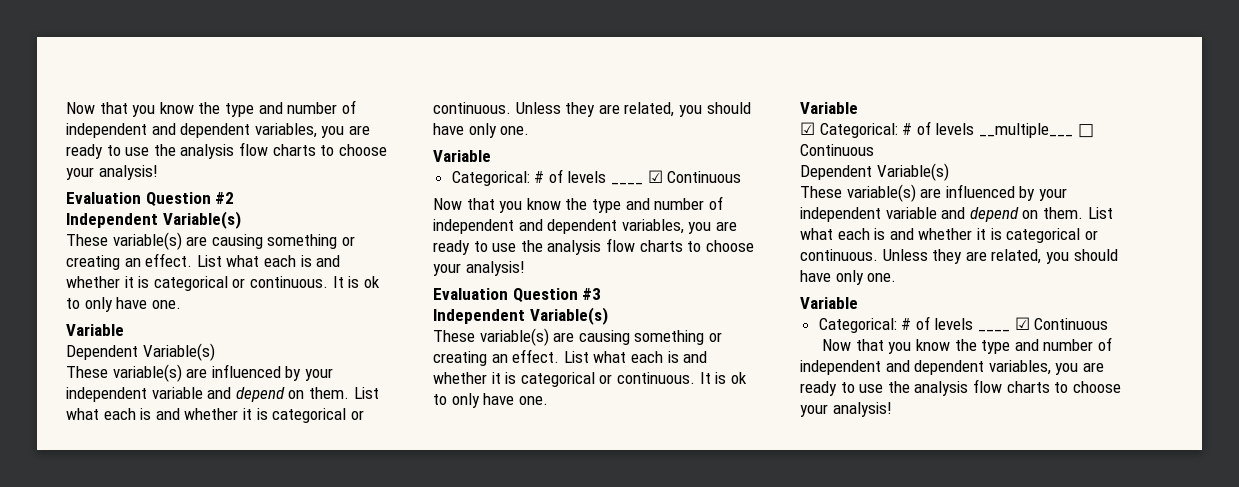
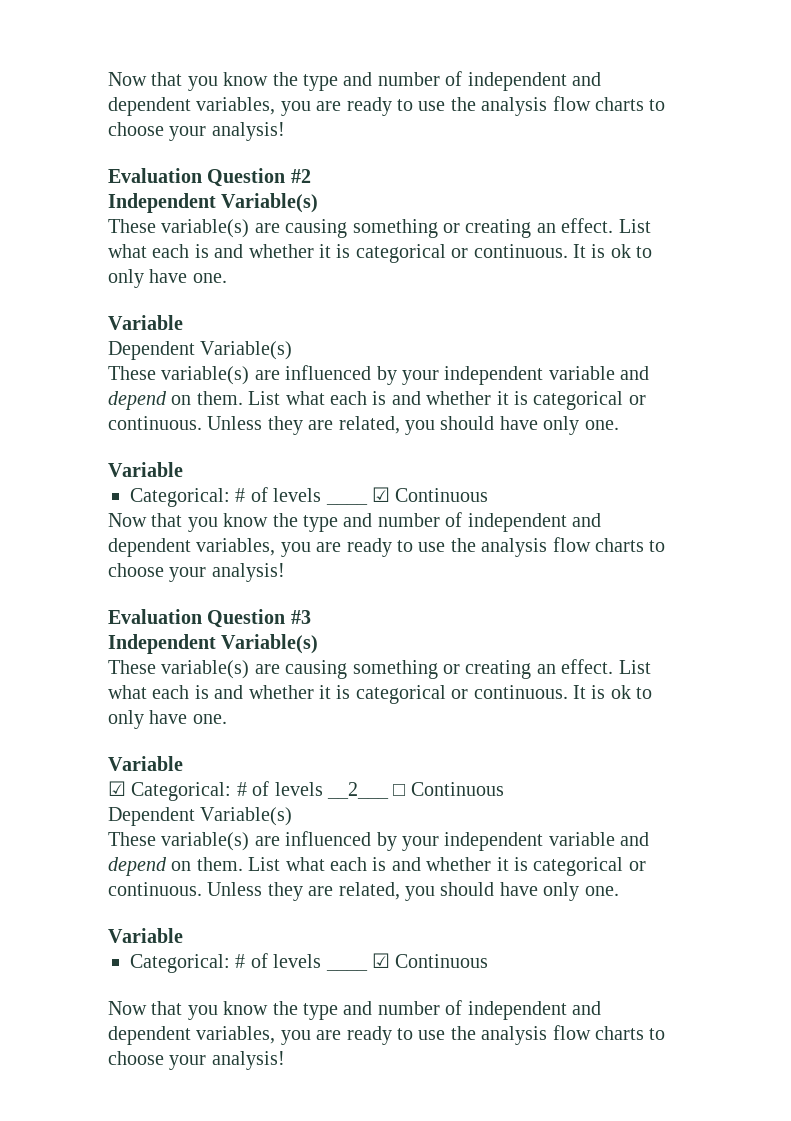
[978,123,1073,138] __multiple___ -> [327,782,389,799] __2___

